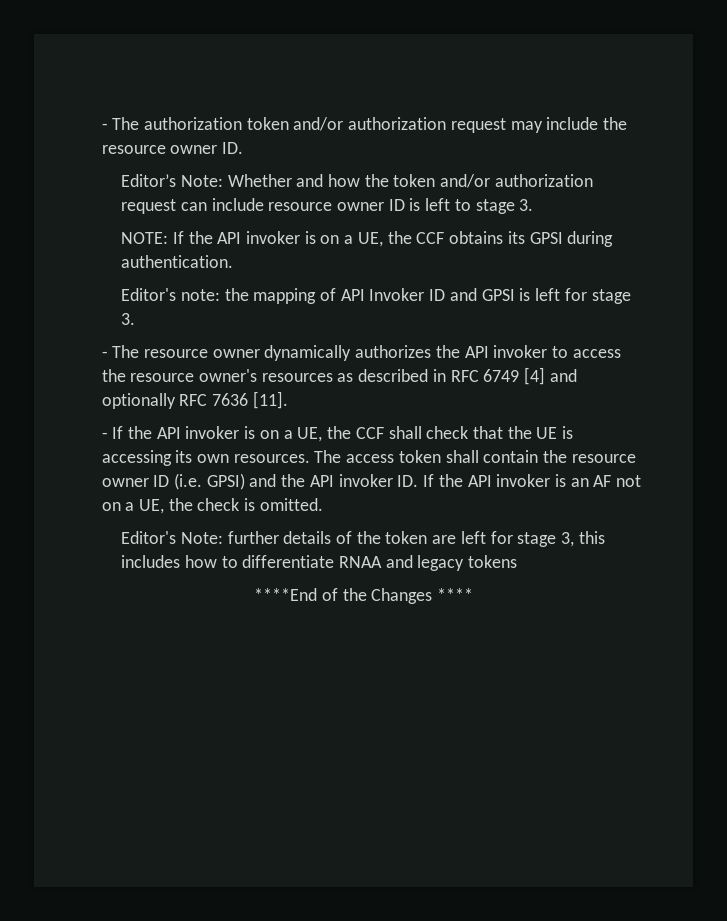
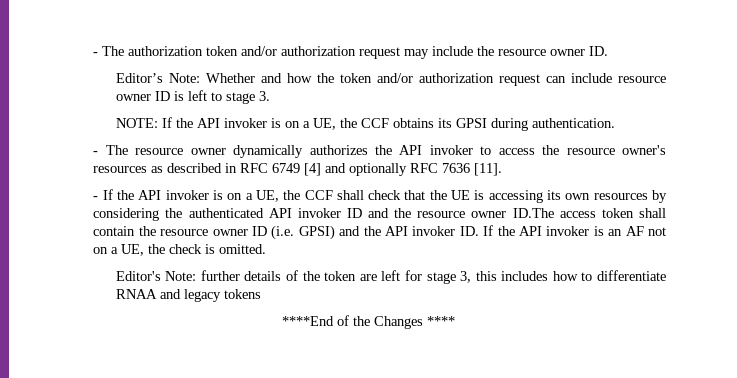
[121,288,631,304] [121,313,136,325] // Editor's note: the mapping of API Invoker ID and GPSI is left for stage 3. -> (615, 123) none
[233,450,342,463] resources. The -> [593,190,667,203] [93,208,554,221] resources by considering the authenticated API invoker ID and the resource owner ID.The

